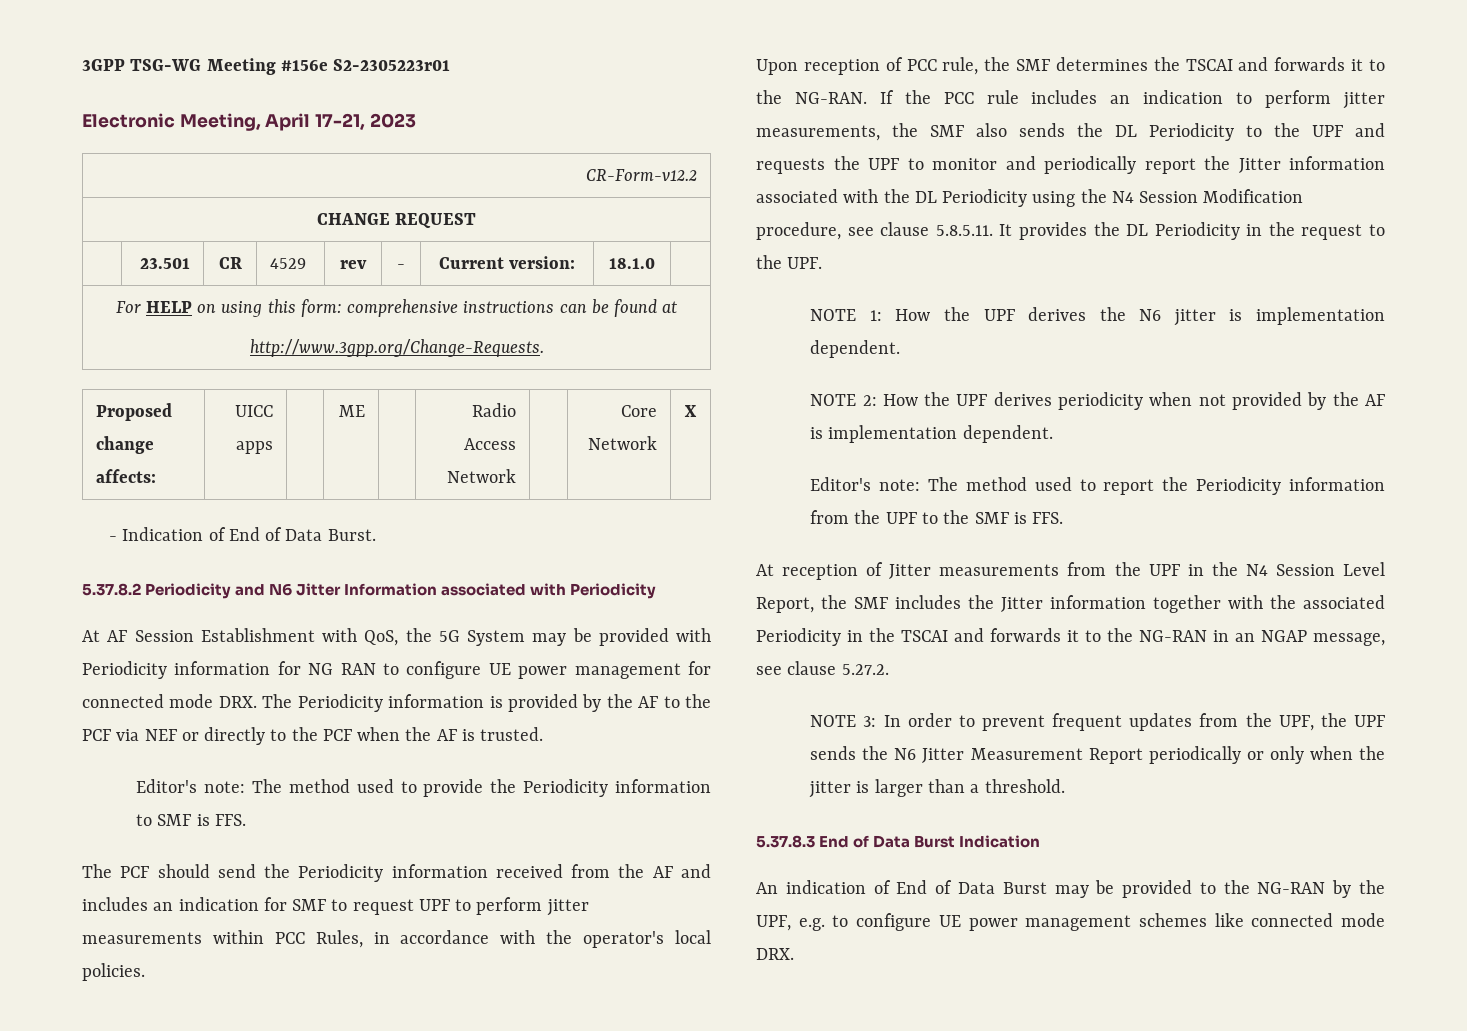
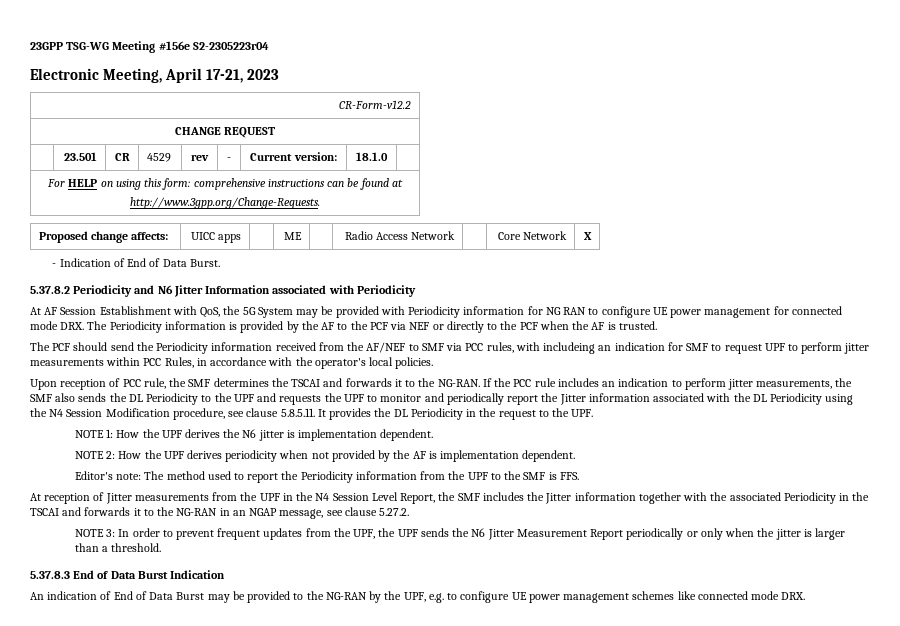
[82,59,125,71] 3GPP -> [30,42,63,50] 23GPP
[333,59,451,71] S2-2305223r01 -> [192,42,269,50] S2-2305223r04
[136,779,711,797] [136,814,246,826] // Editor's note: The method used to provide the Periodicity information to SMF is FFS. -> (657, 325) none
[652,864,711,878] [82,897,148,911] AF and includes -> [366,342,596,354] AF/NEF to SMF via PCC rules, with includeing

